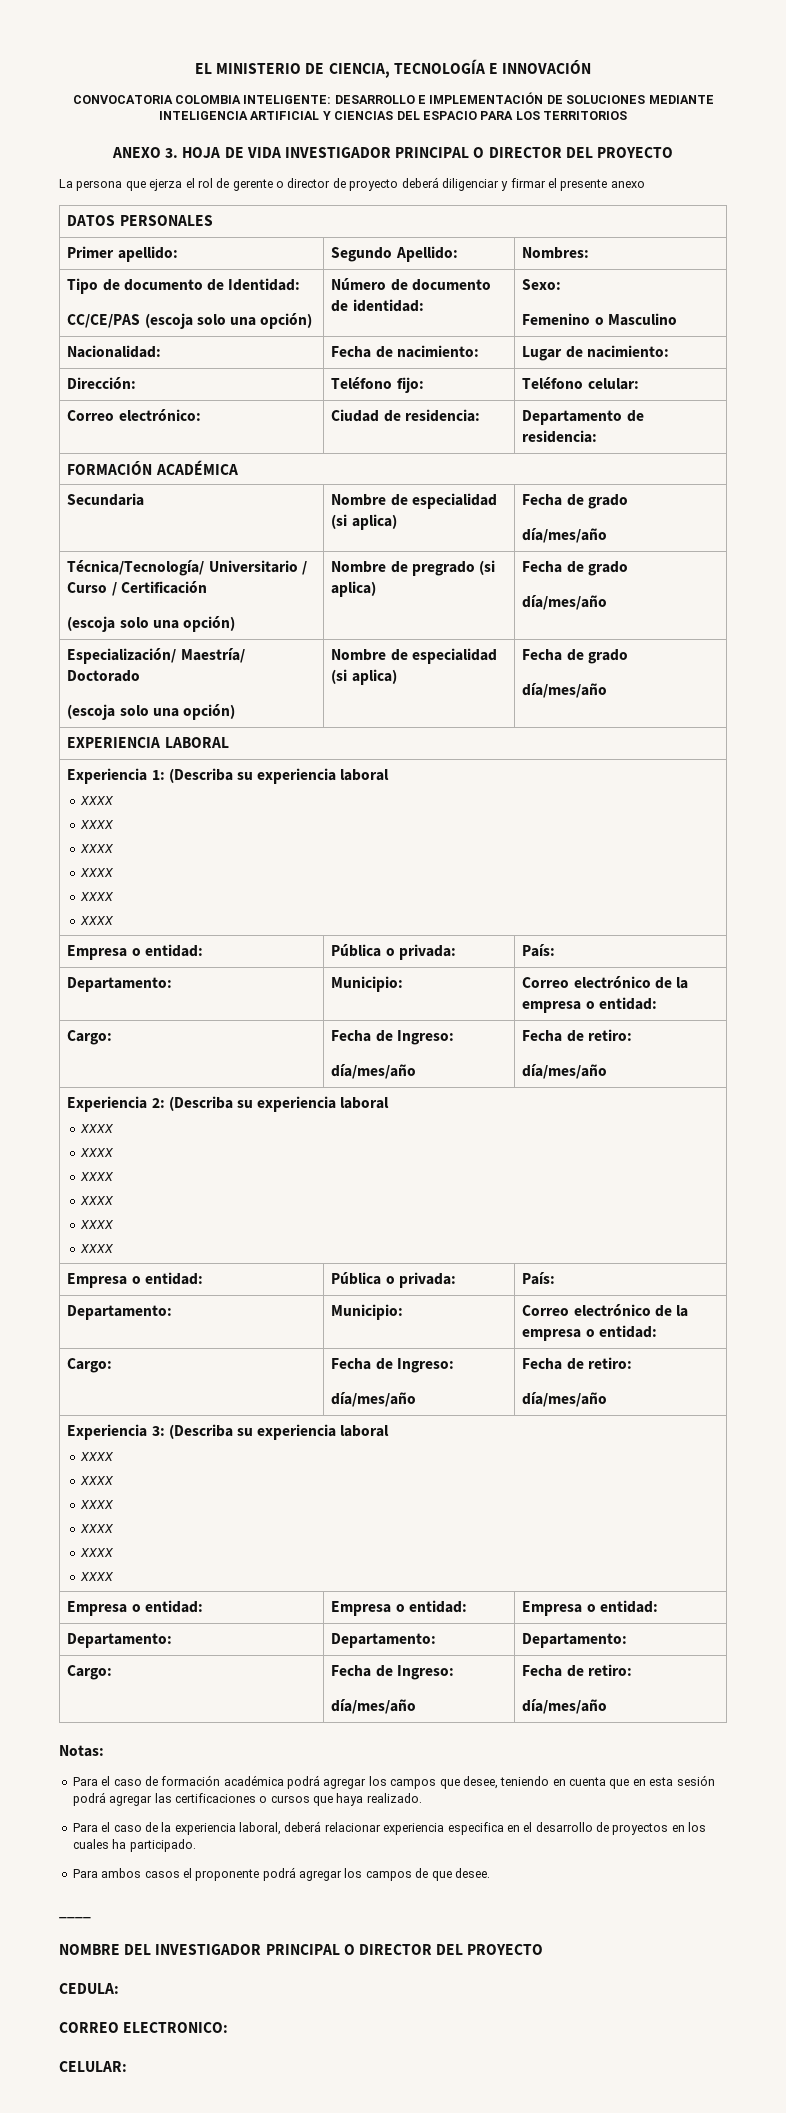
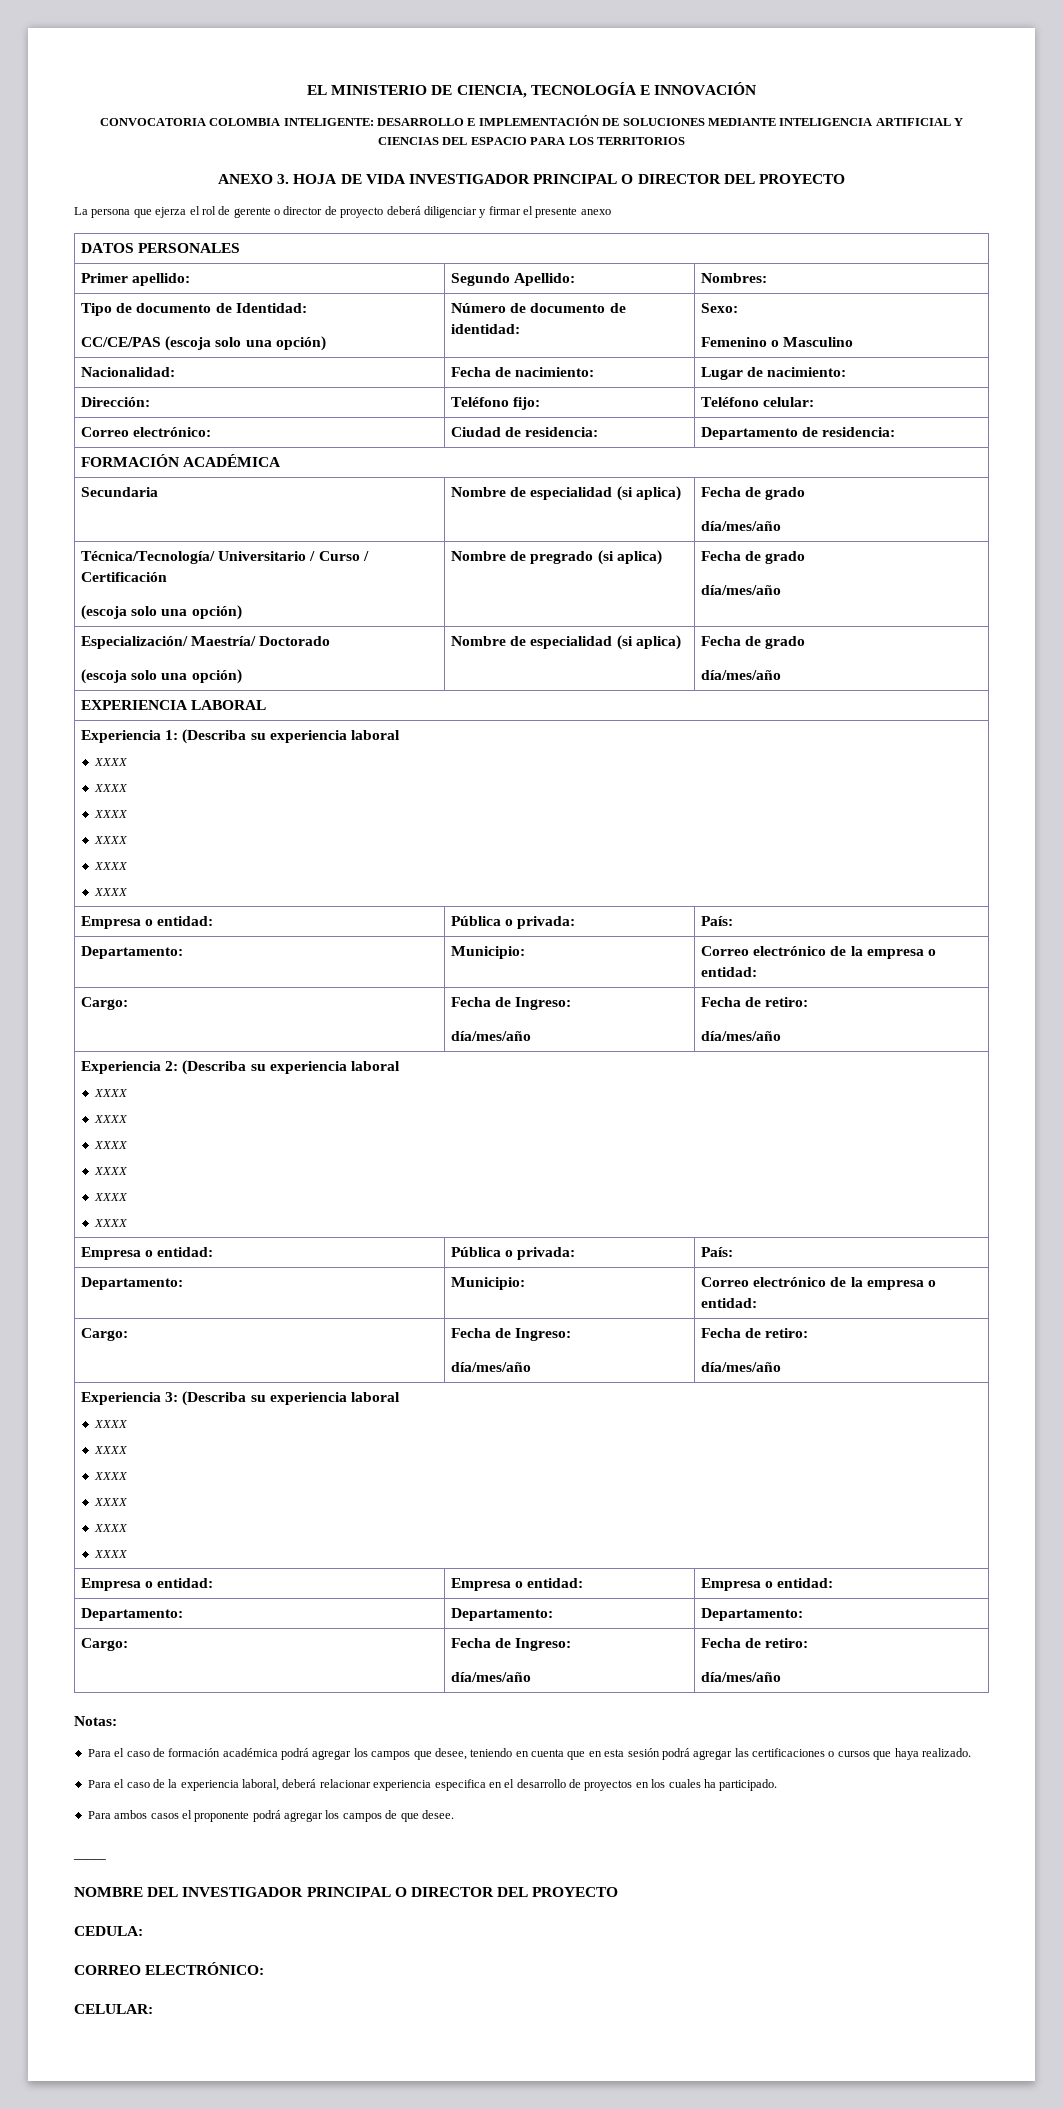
[123,2022,229,2033] ELECTRONICO: -> [145,1962,265,1975] ELECTRÓNICO:

